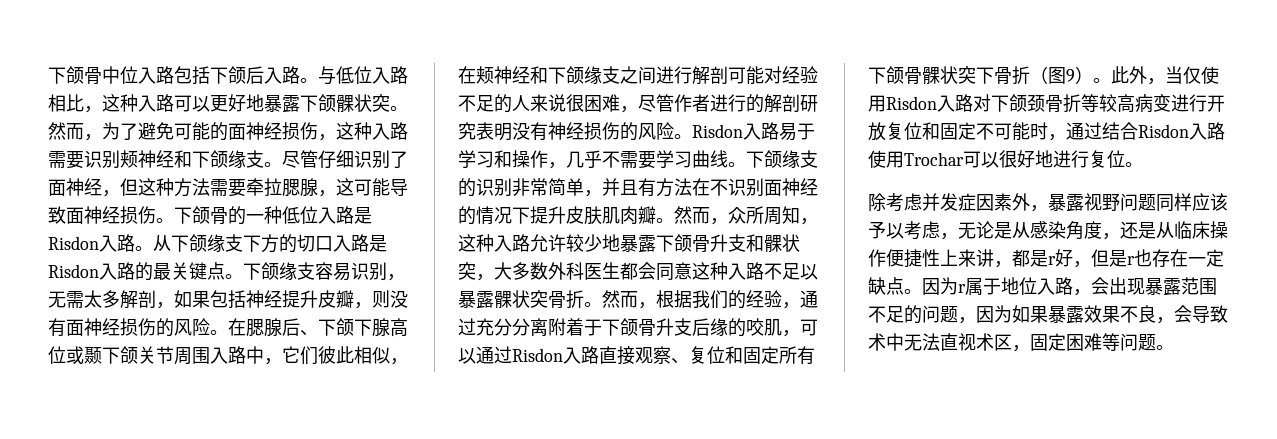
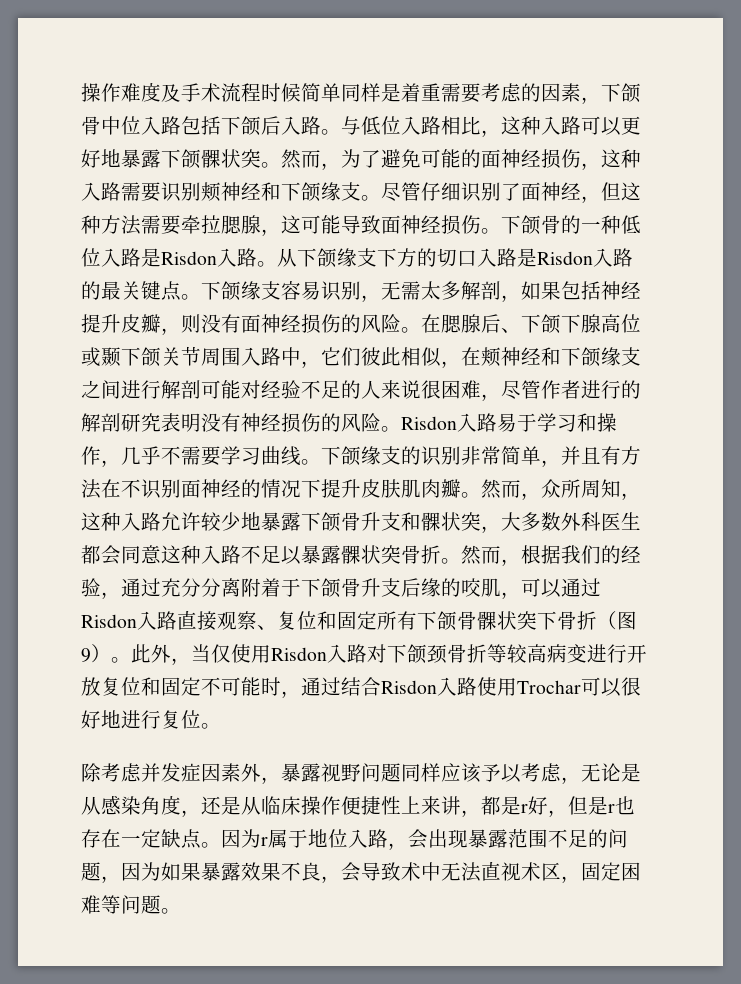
(48, 75) none -> [81,83,601,104] 操作难度及手术流程时候简单同样是着重需要考虑的因素，

